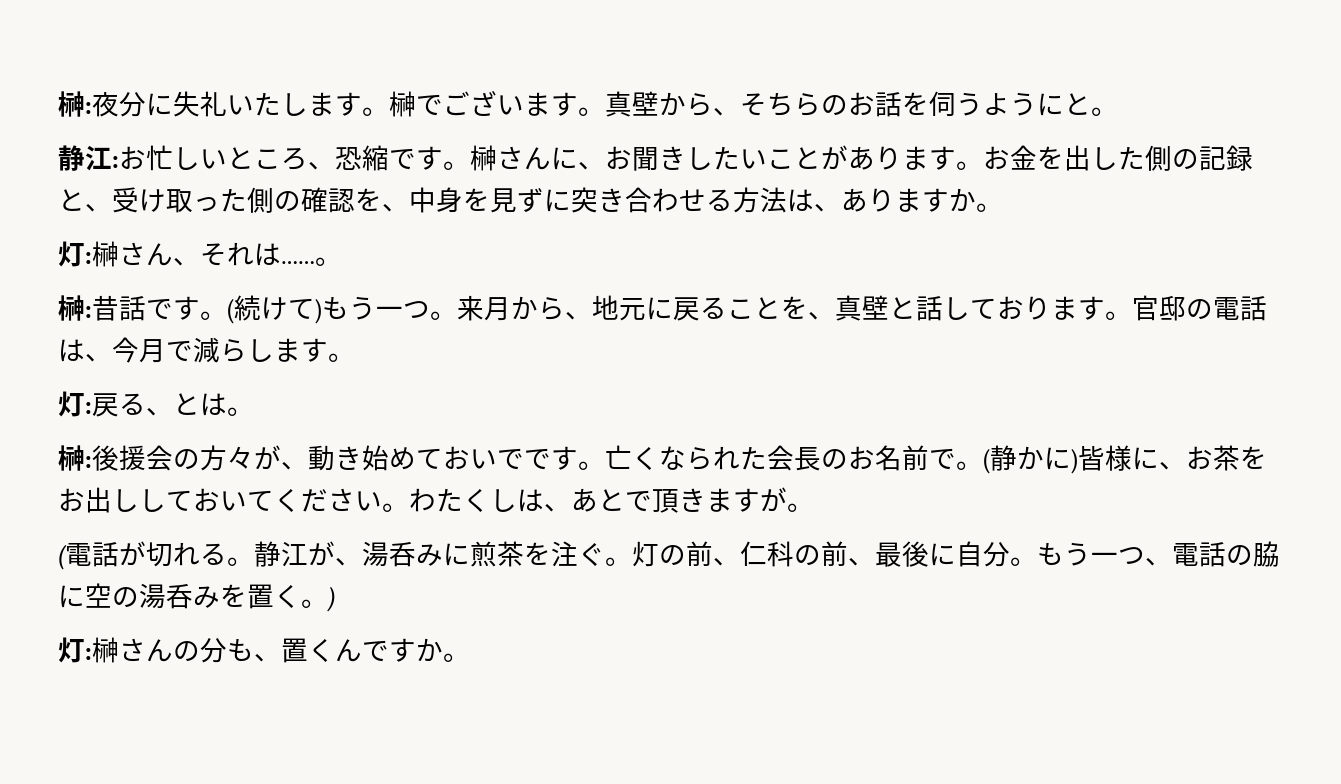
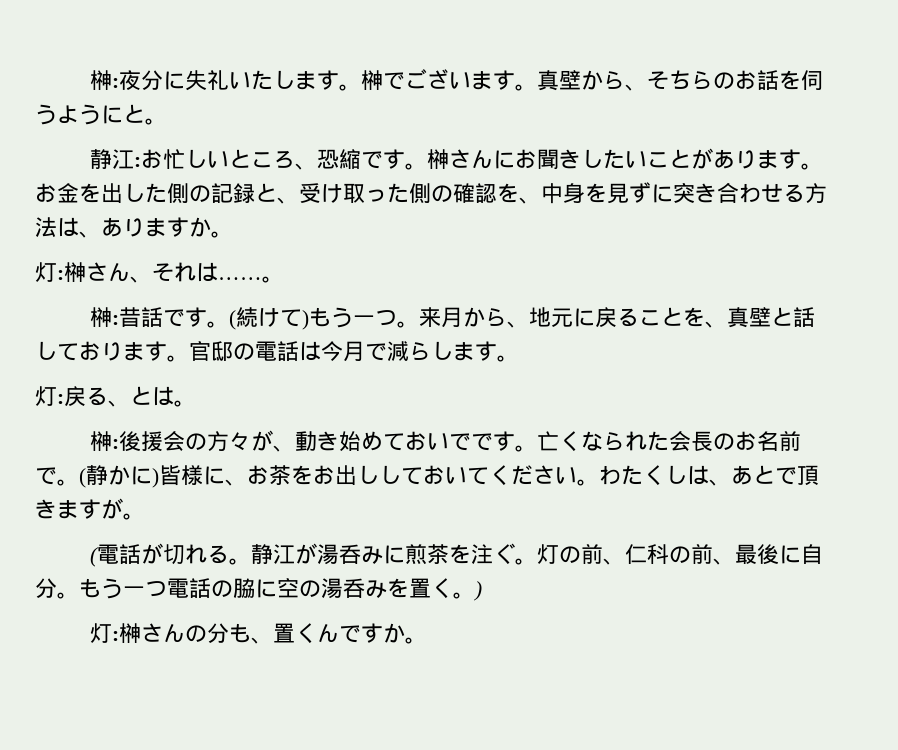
[578,162,605,170] 、 -> (516, 159) none
[85,354,112,362] 、 -> (321, 351) none
[335,558,362,566] 、 -> (318, 553) none
[1145,558,1172,566] 、 -> (167, 589) none

